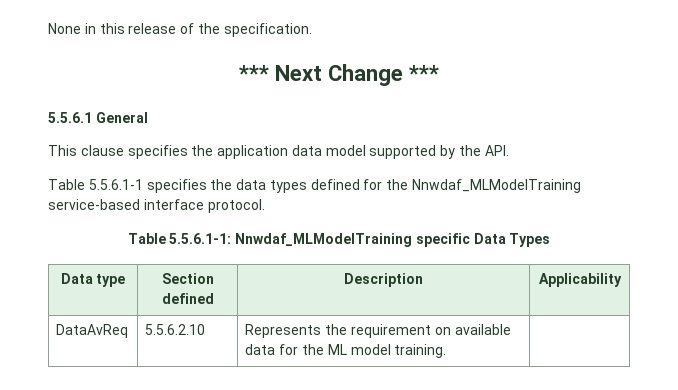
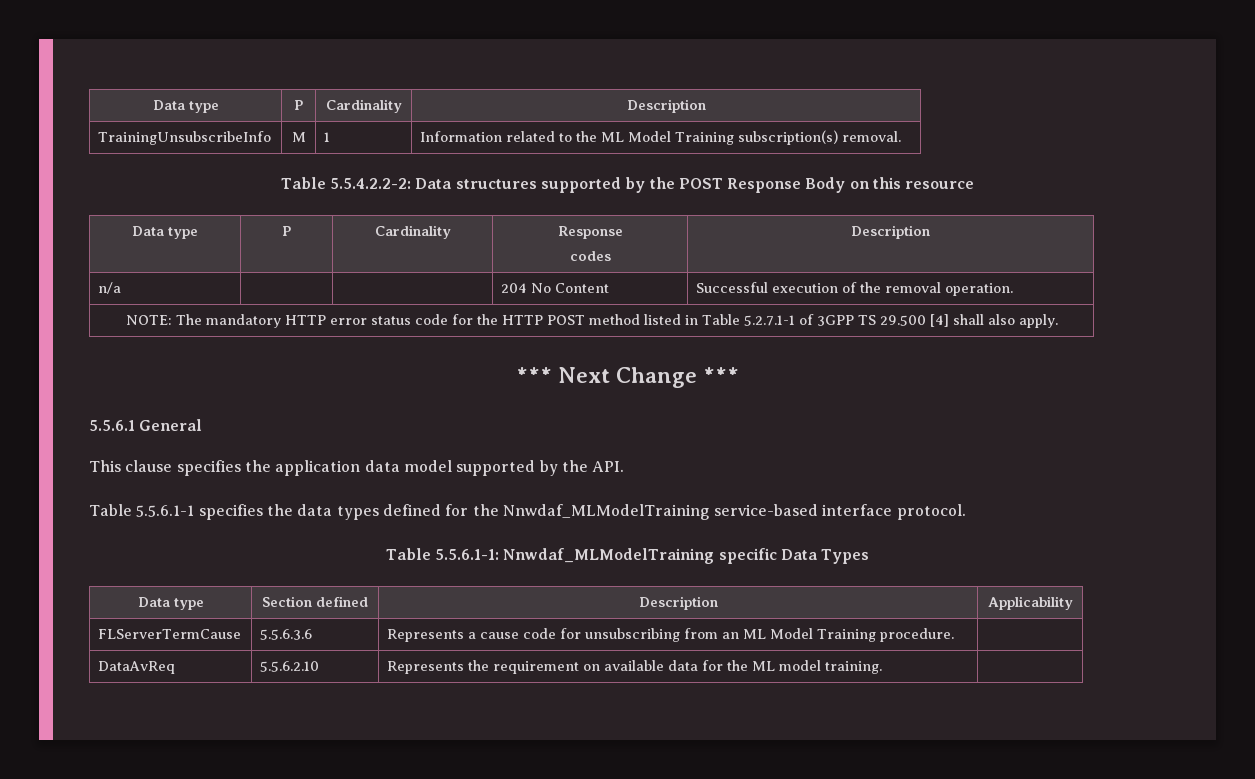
[48,23,312,37] None in this release of the specification. -> [152,100,219,113] [294,100,303,110] [325,99,402,113] [626,99,706,113] [98,131,272,145] [291,132,306,142] [324,132,331,142] [420,130,902,145] [280,177,975,193] [132,226,198,239] [282,226,291,236] [374,225,451,239] [557,226,623,239] [569,251,611,261] [851,225,930,239] [98,282,122,294] [501,283,610,293] [696,282,1014,296] [126,314,1059,328] Data type | P | Cardinality | Description // TrainingUnsubscribeInfo | M | 1 | Information related to the ML Model Training subscription(s) removal. // Table 5.5.4.2.2-2: Data structures supported by the POST Response Body on this resource // Data type | P | Cardinality | Response // codes | Description // n/a | | | 204 No Content | Successful execution of the removal operation. // NOTE: The mandatory HTTP error status code for the HTTP POST method listed in Table 5.2.7.1-1 of 3GPP TS 29.500 [4] shall also apply.
(622, 280) none -> [98,629,242,639] [260,629,313,640] [387,628,955,642] // FLServerTermCause | 5.5.6.3.6 | Represents a cause code for unsubscribing from an ML Model Training procedure. |

